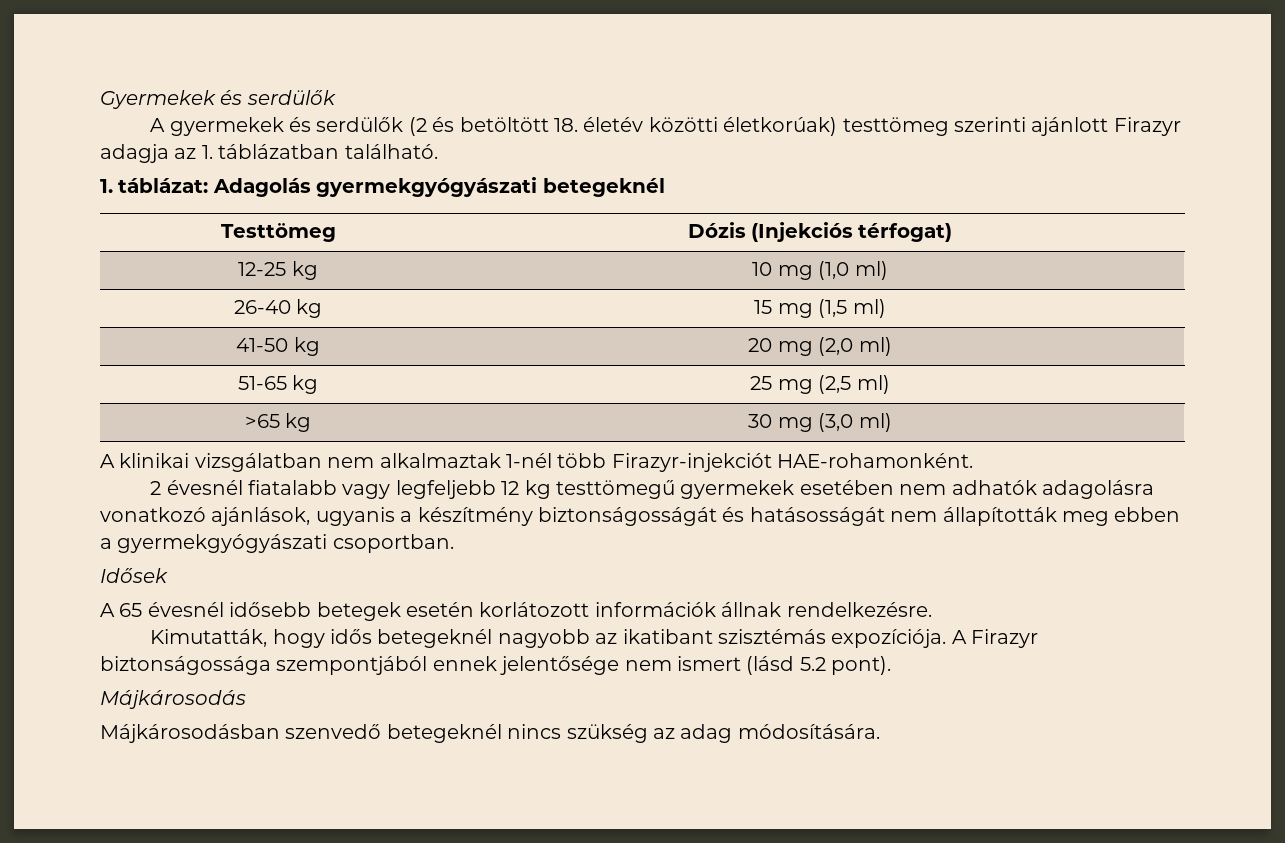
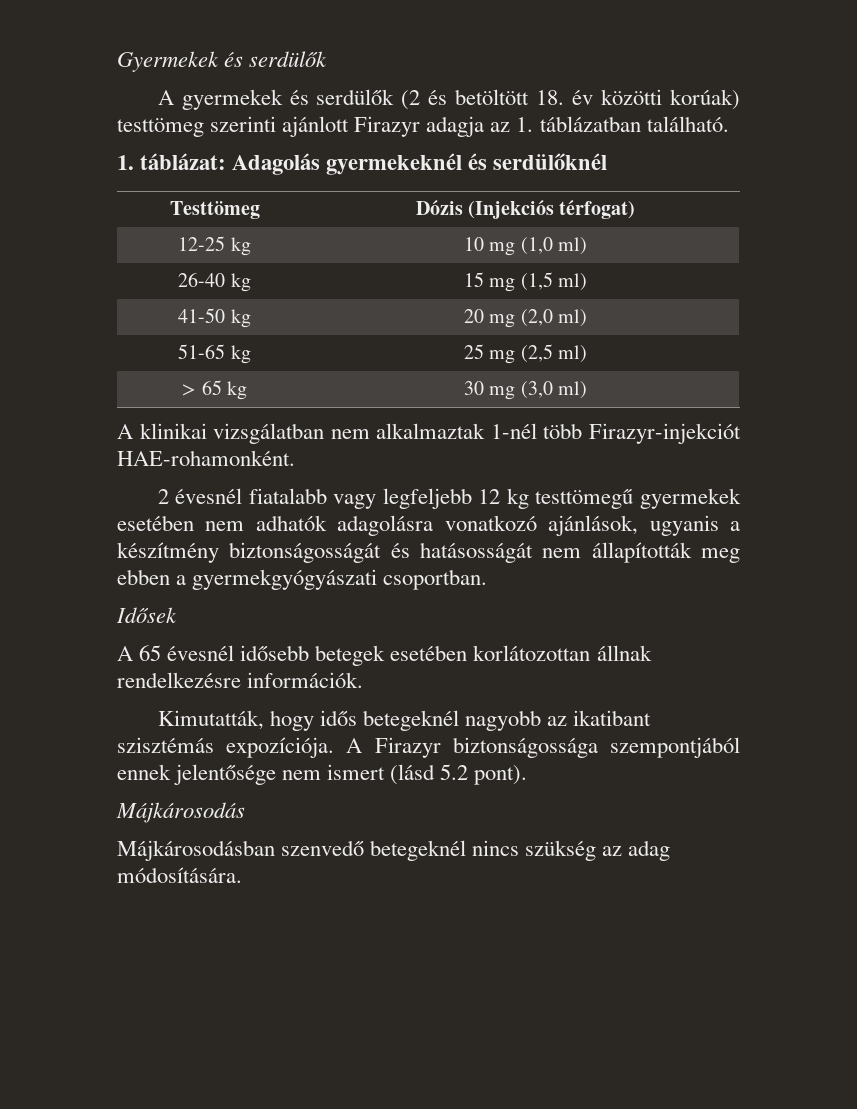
[583,117,838,136] életév közötti életkorúak) -> [572,89,741,110] év közötti korúak)
[316,177,665,197] gyermekgyógyászati betegeknél -> [326,153,608,175] gyermekeknél és serdülőknél
[244,414,280,428] >65 -> [182,380,222,396] > 65
[406,602,932,617] esetén korlátozott információk állnak rendelkezésre. -> [390,645,652,661] [117,672,364,688] esetében korlátozottan állnak rendelkezésre információk.

